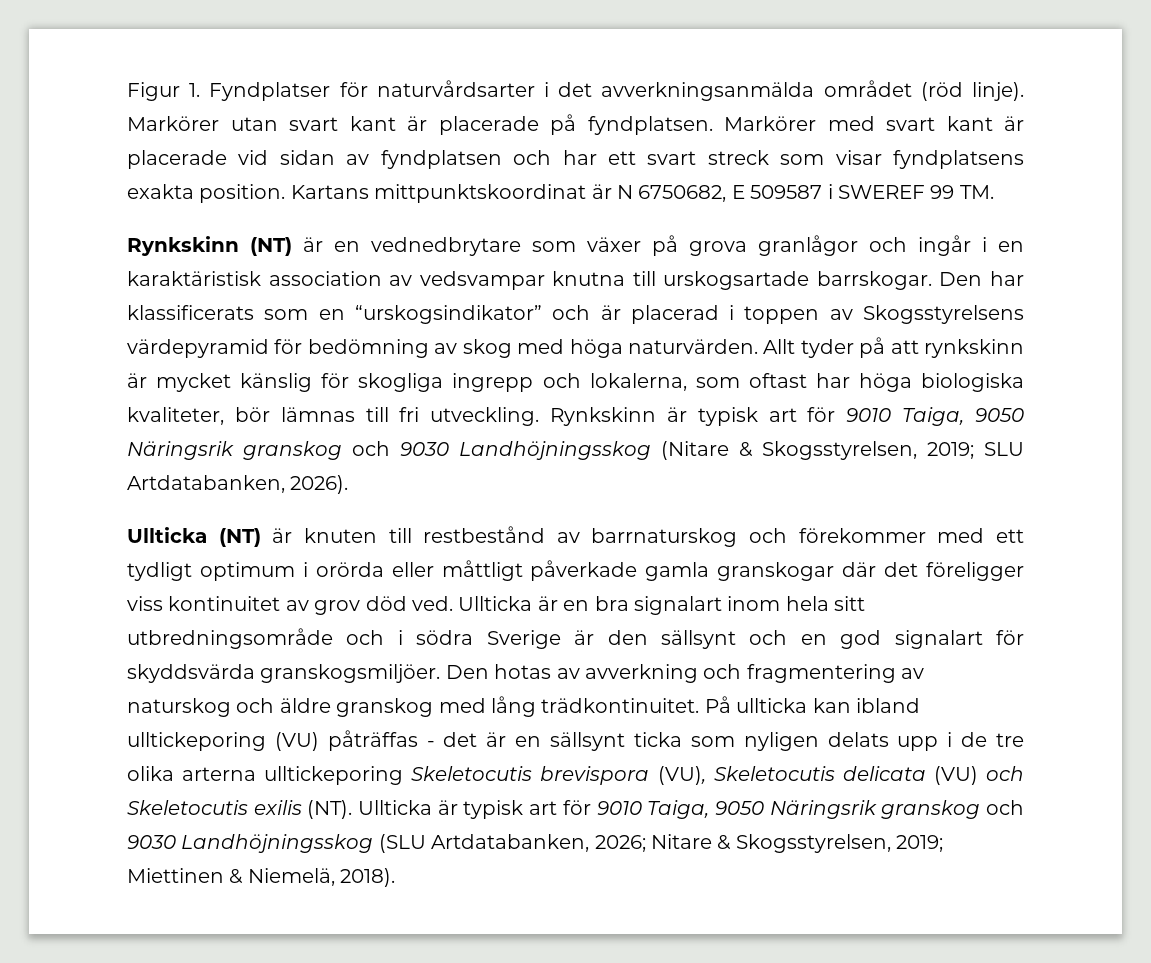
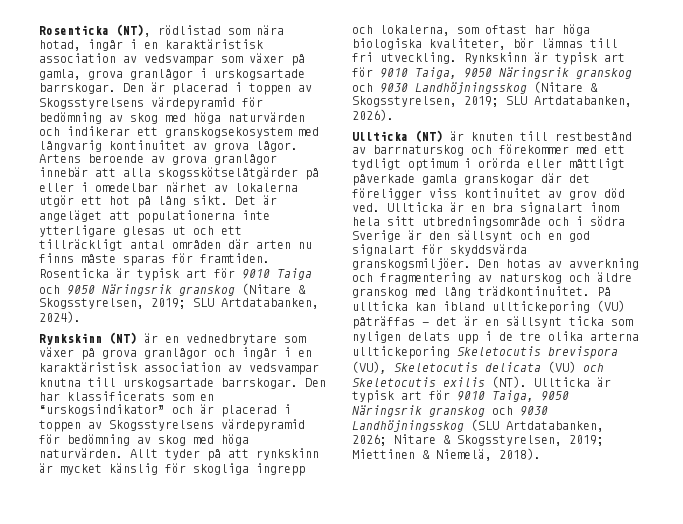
[127,80,1024,101] [127,114,1024,135] [127,150,1024,169] [127,184,994,203] Figur 1. Fyndplatser för naturvårdsarter i det avverkningsanmälda området (röd linje). Markörer utan svart kant är placerade på fyndplatsen. Markörer med svart kant är placerade vid sidan av fyndplatsen och har ett svart streck som visar fyndplatsens exakta position. Kartans mittpunktskoordinat är N 6750682, E 509587 i SWEREF 99 TM. -> [39,24,284,37] [39,39,263,51] [39,53,305,66] [39,68,305,80] [39,82,312,95] [39,97,263,110] [39,112,305,124] [39,126,319,138] [39,140,298,152] [39,154,277,165] [39,167,319,180] [39,182,298,192] [39,195,277,208] [39,210,270,223] [39,225,242,237] [39,239,312,251] [39,253,270,266] [39,268,312,281] [39,283,306,296] [39,298,319,309] [39,311,81,323] Rosenticka (NT), rödlistad som nära hotad, ingår i en karaktäristisk association av vedsvampar som växer på gamla, grova granlågor i urskogsartade barrskogar. Den är placerad i toppen av Skogsstyrelsens värdepyramid för bedömning av skog med höga naturvärden och indikerar ett granskogsekosystem med långvarig kontinuitet av grova lågor. Artens beroende av grova granlågor innebär att alla skogsskötselåtgärder på eller i omedelbar närhet av lokalerna utgör ett hot på lång sikt. Det är angeläget att populationerna inte ytterligare glesas ut och ett tillräckligt antal områden där arten nu finns måste sparas för framtiden. Rosenticka är typisk art för 9010 Taiga och 9050 Näringsrik granskog (Nitare & Skogsstyrelsen, 2019; SLU Artdatabanken, 2024).

